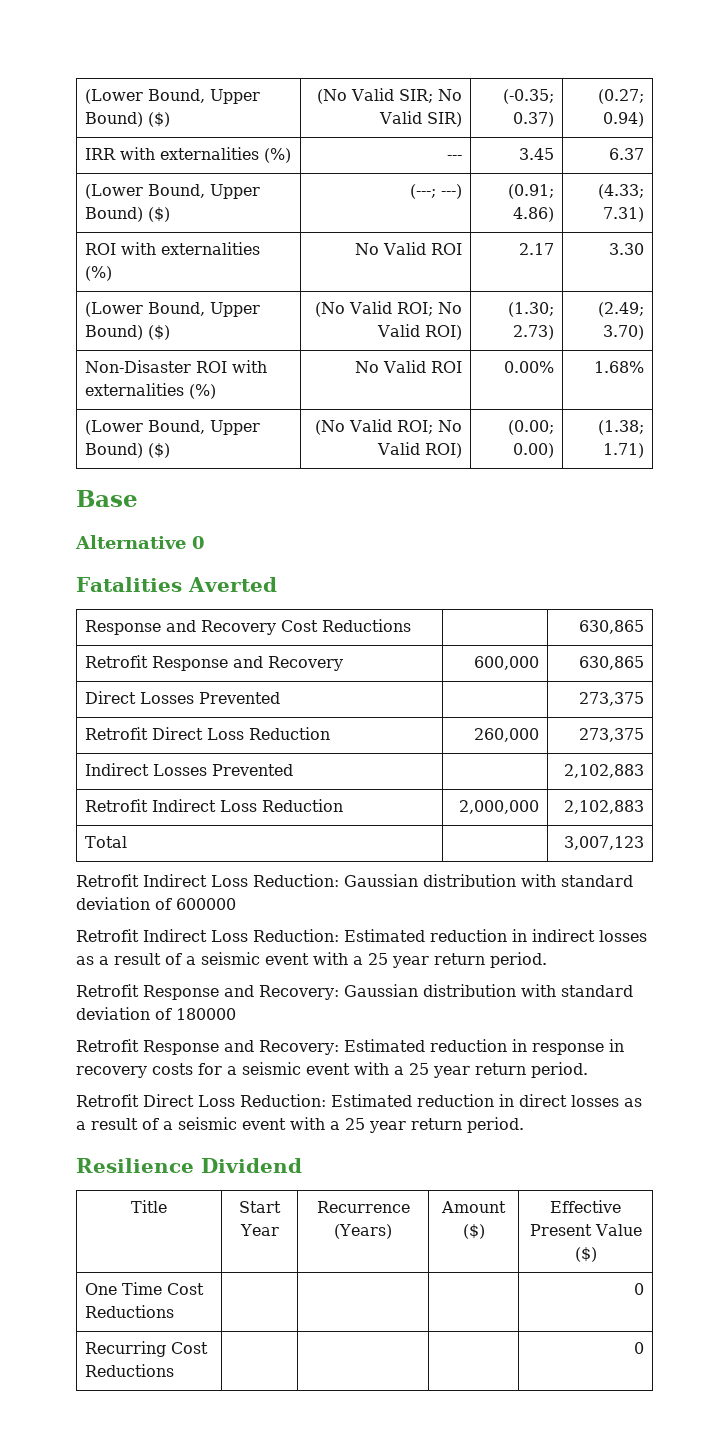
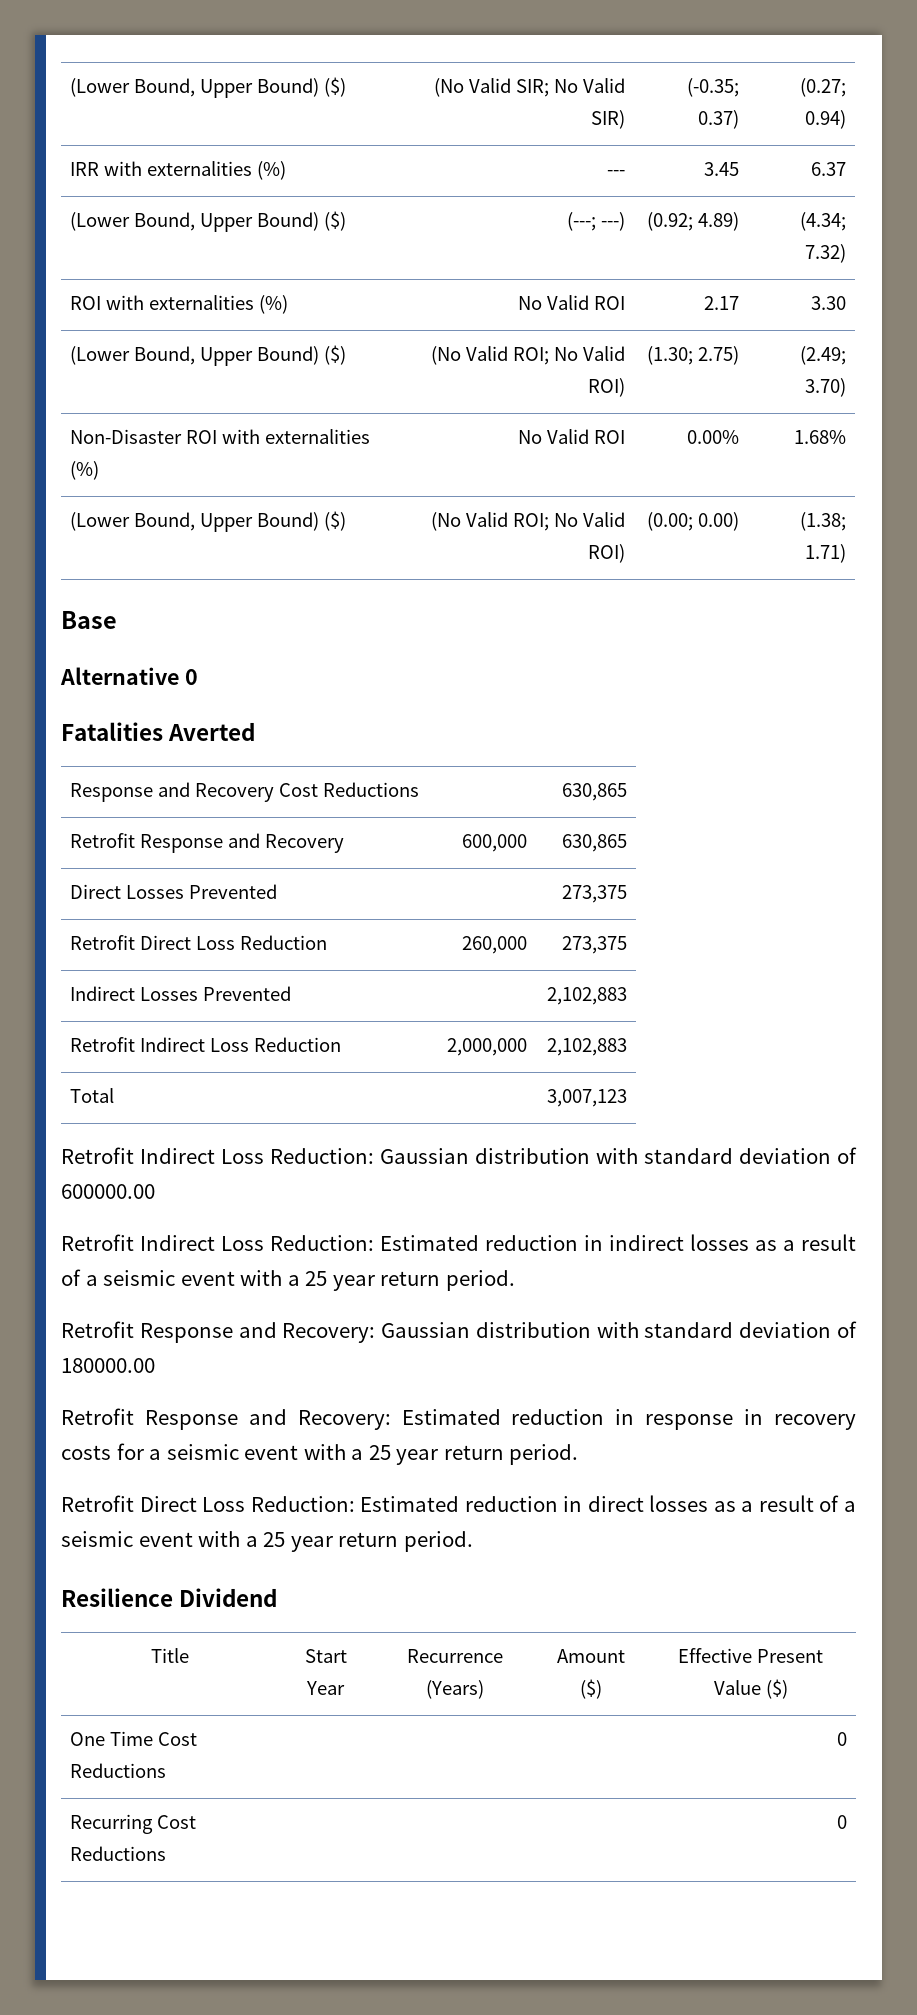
[507,184,554,199] [512,207,554,222] [597,184,644,199] [602,207,644,222] (0.91; 4.86) | (4.33; 7.31) -> [646,212,739,231] [799,212,846,231] [804,244,846,263] (0.92; 4.89) | (4.34; 7.32)
[512,325,554,340] 2.73) -> [697,346,739,365] 2.75)
[176,898,236,910] 600000 -> [61,1184,155,1199] 600000.00
[176,1008,236,1020] 180000 -> [61,1358,155,1373] 180000.00

